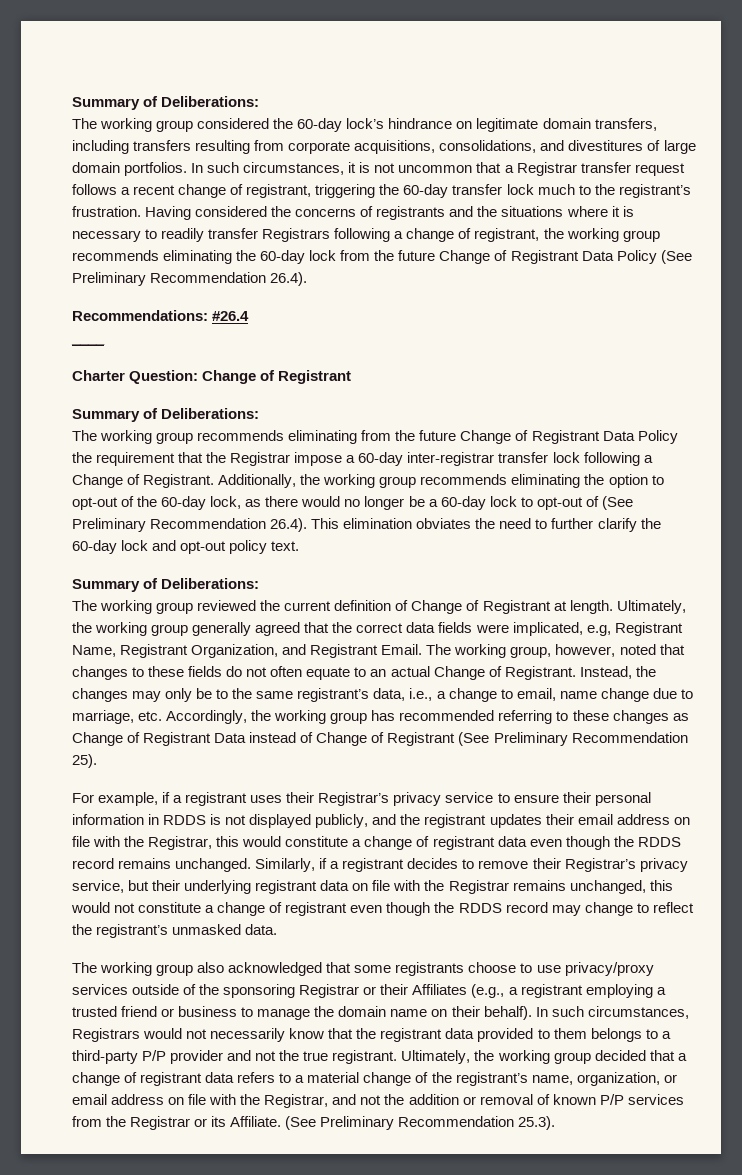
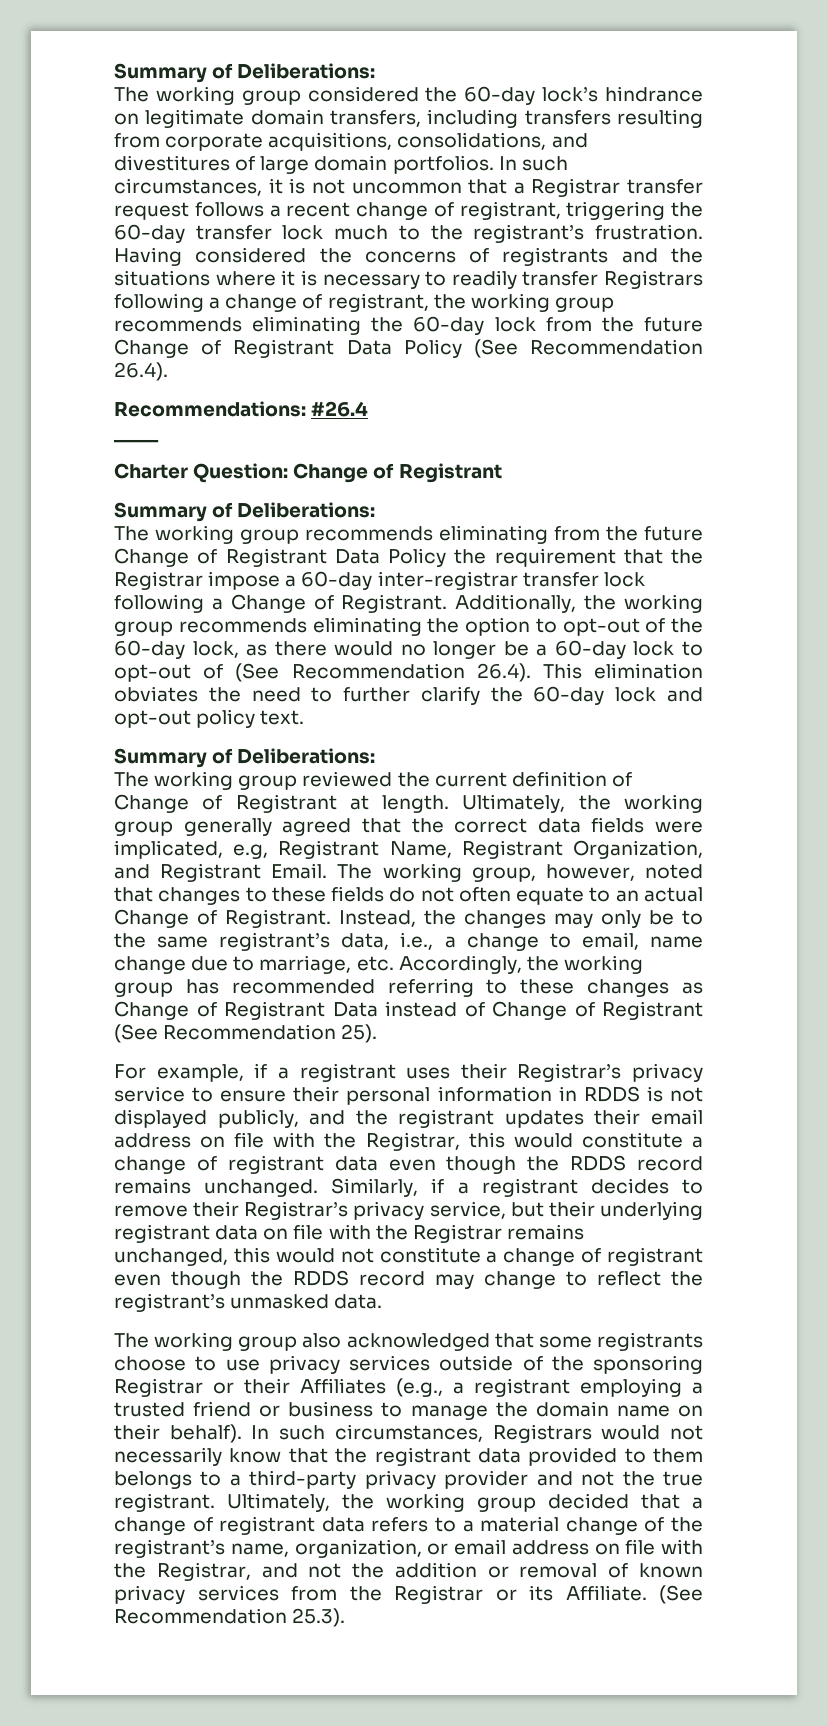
[72,272,146,286] Preliminary -> (518, 348) none
[72,518,146,532] Preliminary -> (280, 672) none
[493,732,568,746] Preliminary -> (158, 1033) none
[564,962,654,976] privacy/proxy -> [268,1355,340,1374] privacy
[142,1050,167,1061] P/P -> [364,1470,436,1489] privacy
[599,1094,624,1105] P/P -> [114,1585,185,1604] privacy
[320,1116,395,1130] Preliminary -> (703, 1594) none

